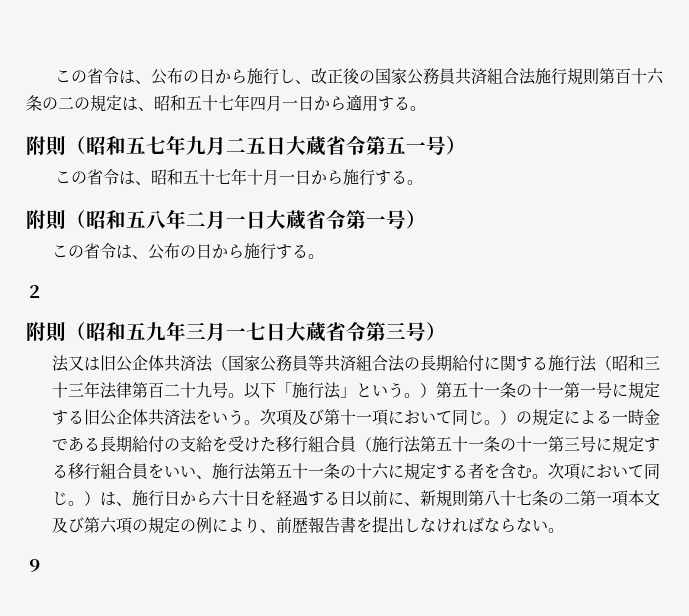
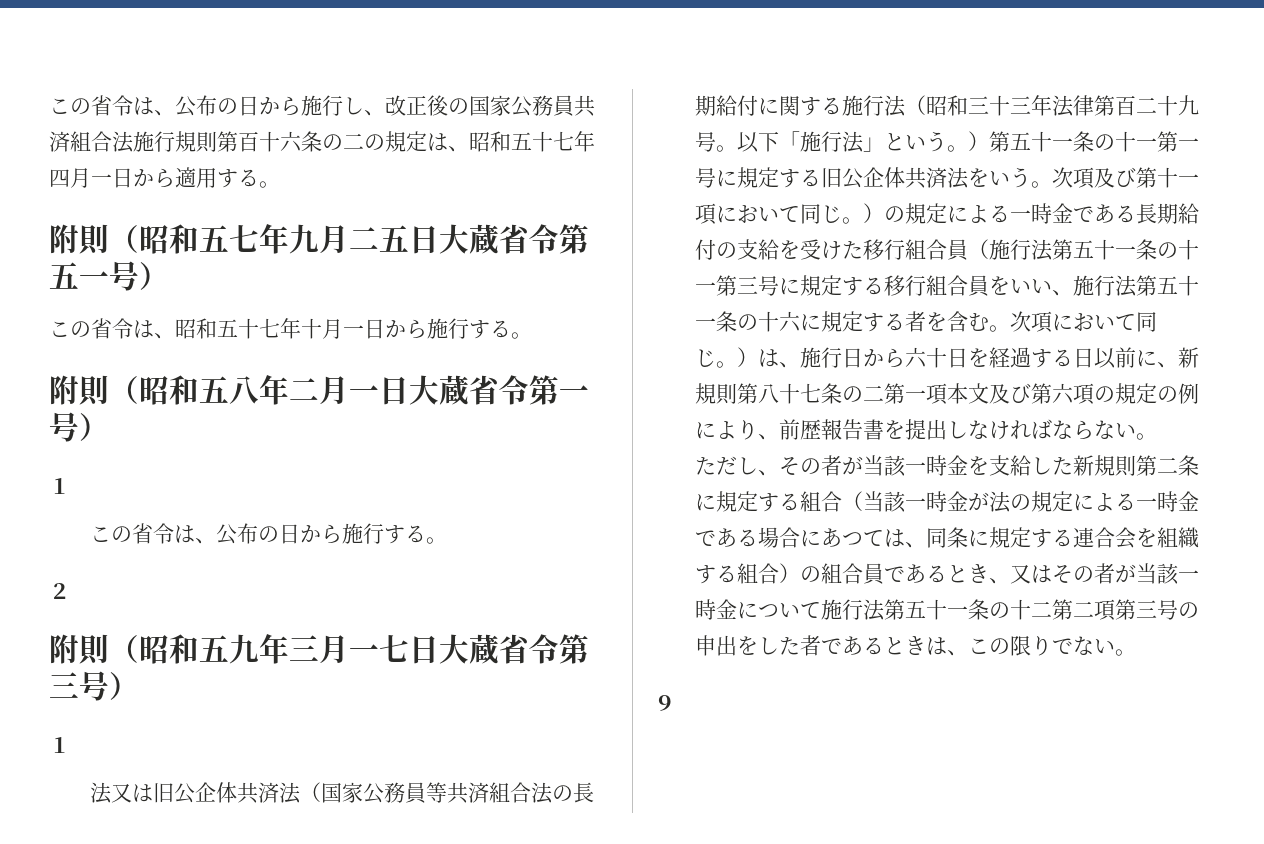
(426, 219) none -> [49,478,70,494] // １
(446, 331) none -> [49,737,70,753] // １
(564, 530) none -> [694,455,1199,477] [694,491,1199,513] [694,527,1199,549] [694,563,1199,585] [694,599,1199,621] [694,635,1136,656] // ただし、その者が当該一時金を支給した新規則第二条に規定する組合（当該一時金が法の規定による一時金である場合にあつては、同条に規定する連合会を組織する組合）の組合員であるとき、又はその者が当該一時金について施行法第五十一条の十二第二項第三号の申出をした者であるときは、この限りでない。

